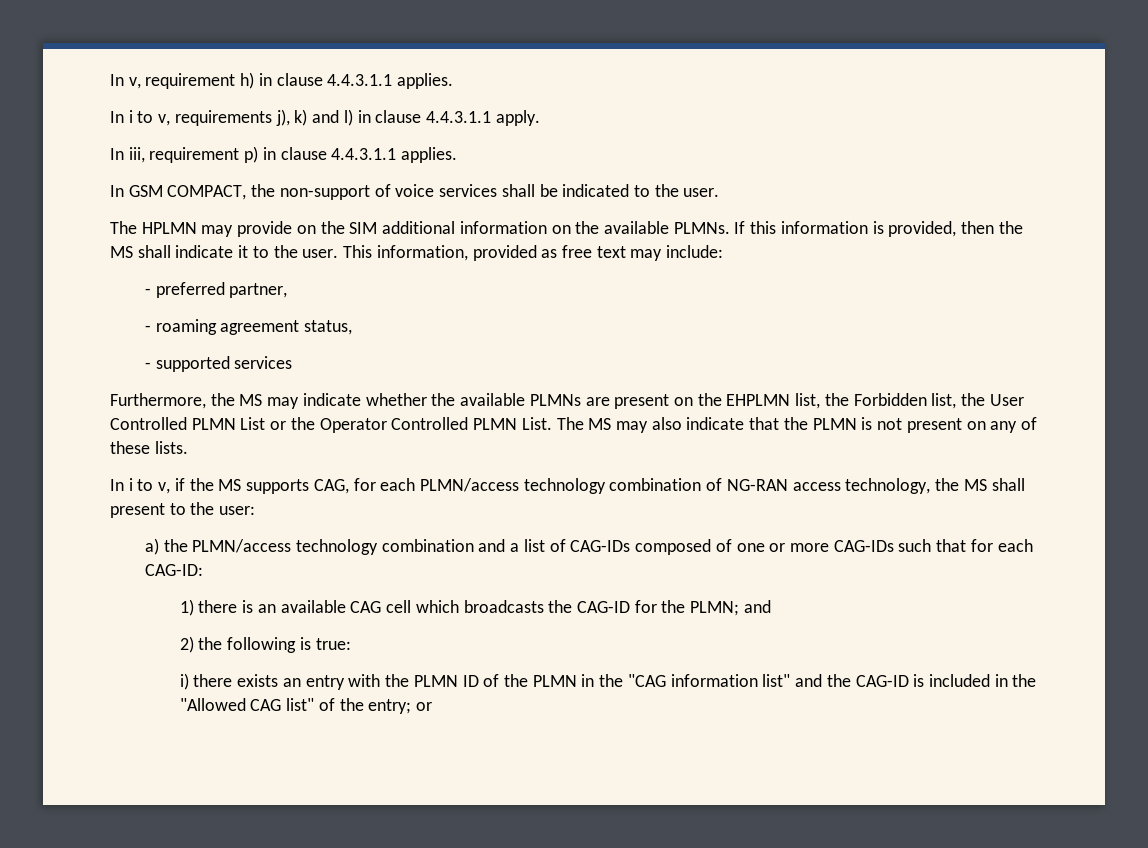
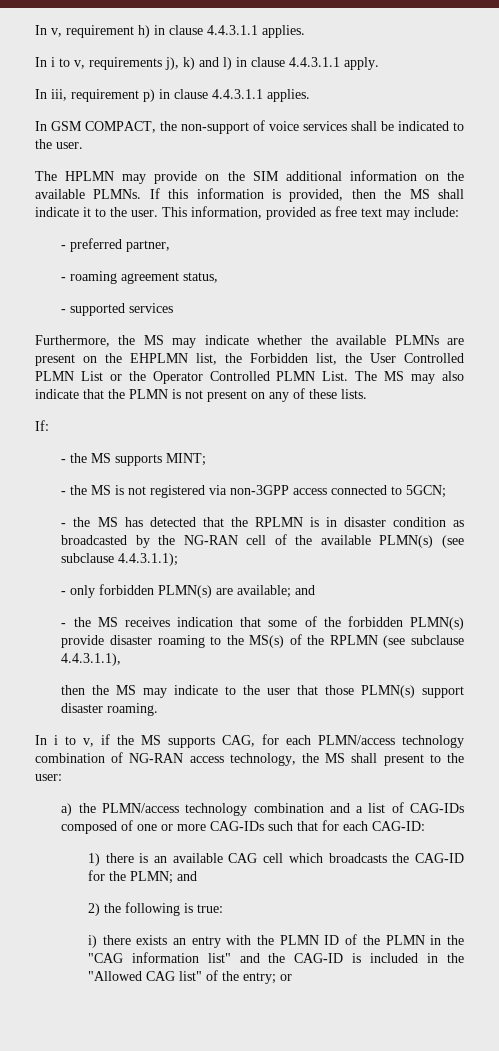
(188, 447) none -> [35,420,49,431] [61,453,207,466] [61,485,447,498] [61,517,464,527] [61,534,464,548] [61,553,179,566] [61,584,316,598] [61,616,464,630] [61,634,464,648] [61,653,122,666] [61,685,464,698] [61,703,159,716] // If: // - the MS supports MINT; // - the MS is not registered via non-3GPP access connected to 5GCN; // - the MS has detected that the RPLMN is in disaster condition as broadcasted by the NG-RAN cell of the available PLMN(s) (see subclause 4.4.3.1.1); // - only forbidden PLMN(s) are available; and // - the MS receives indication that some of the forbidden PLMN(s) provide disaster roaming to the MS(s) of the RPLMN (see subclause 4.4.3.1.1), // then the MS may indicate to the user that those PLMN(s) support disaster roaming.

